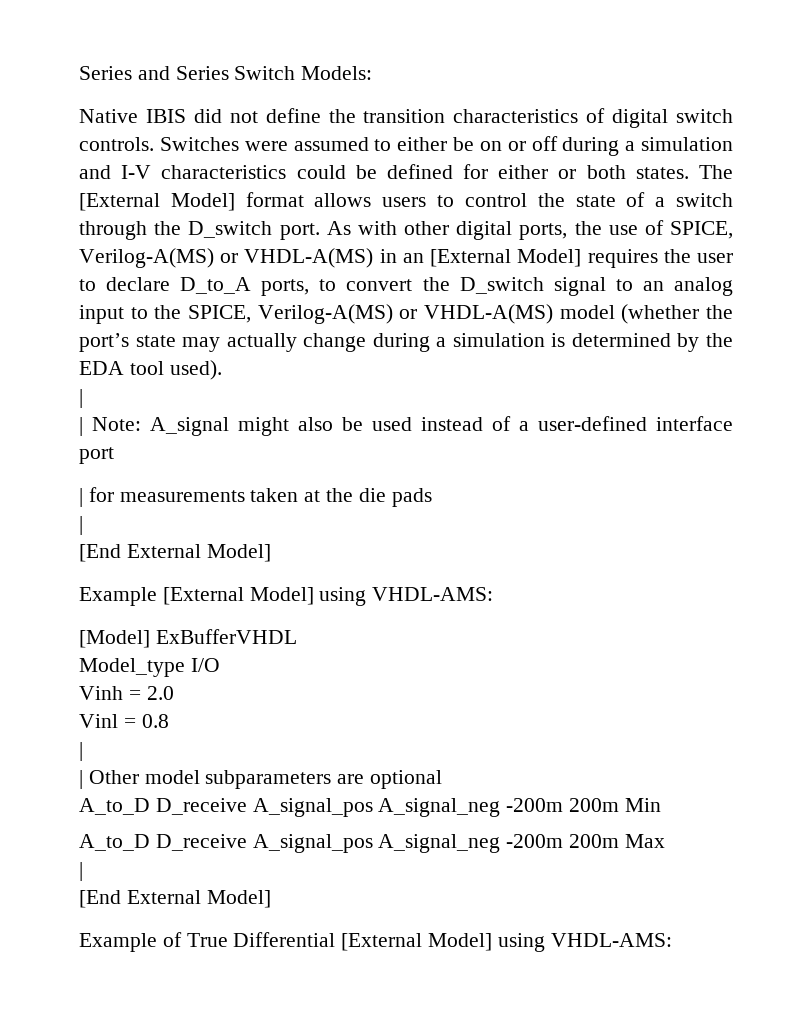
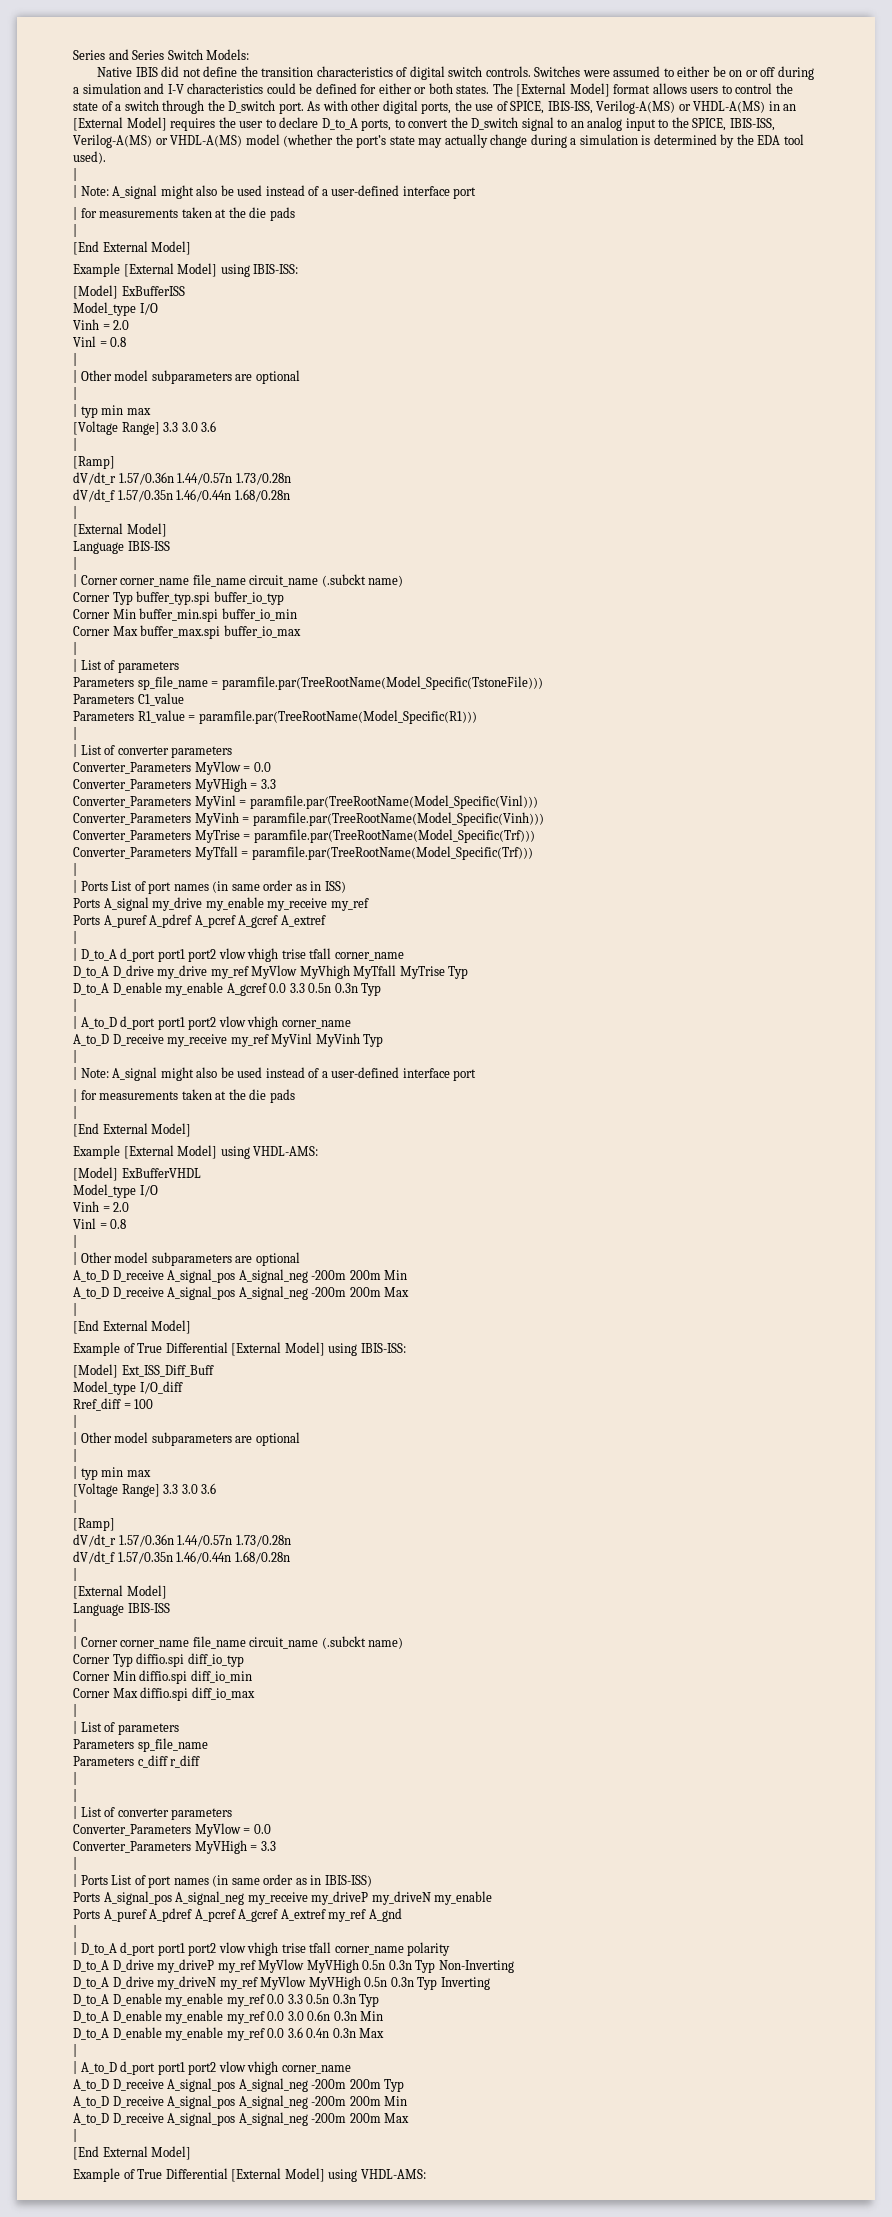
(733, 230) none -> [547,101,593,114] IBIS-ISS,
(251, 314) none -> [729,118,775,131] IBIS-ISS,
(271, 553) none -> [73,263,299,277] [73,285,185,299] [73,302,158,316] [73,319,130,330] [73,336,127,347] [73,353,77,366] [73,370,300,384] [73,387,77,400] [73,404,151,418] [73,421,217,435] [73,438,77,451] [73,456,115,469] [73,472,291,485] [73,489,290,502] [73,506,77,519] [73,523,167,537] [73,541,170,554] [73,557,77,570] [73,574,404,587] [73,591,284,605] [73,608,297,622] [73,625,301,639] [73,642,77,655] [73,659,179,673] [73,676,543,690] [73,693,184,706] [73,710,477,724] [73,727,77,740] [73,744,233,758] [73,761,271,775] [73,778,276,792] [73,795,538,809] [73,812,544,826] [73,829,535,843] [73,846,533,860] [73,863,77,876] [73,880,346,894] [73,897,369,911] [73,914,326,928] [73,931,77,944] [73,948,404,962] [73,965,469,979] [73,982,382,996] [73,999,77,1012] [73,1016,351,1030] [73,1033,384,1047] [73,1050,77,1063] [73,1067,477,1081] [73,1089,295,1103] [73,1106,77,1119] [73,1123,192,1137] // Example [External Model] using IBIS-ISS: // [Model] ExBufferISS // Model_type I/O // Vinh = 2.0 // Vinl = 0.8 // | // | Other model subparameters are optional // | // | typ min max // [Voltage Range] 3.3 3.0 3.6 // | // [Ramp] // dV/dt_r 1.57/0.36n 1.44/0.57n 1.73/0.28n // dV/dt_f 1.57/0.35n 1.46/0.44n 1.68/0.28n // | // [External Model] // Language IBIS-ISS // | // | Corner corner_name file_name circuit_name (.subckt name) // Corner Typ buffer_typ.spi buffer_io_typ // Corner Min buffer_min.spi buffer_io_min // Corner Max buffer_max.spi buffer_io_max // | // | List of parameters // Parameters sp_file_name = paramfile.par(TreeRootName(Model_Specific(TstoneFile))) // Parameters C1_value // Parameters R1_value = paramfile.par(TreeRootName(Model_Specific(R1))) // | // | List of converter parameters // Converter_Parameters MyVlow = 0.0 // Converter_Parameters MyVHigh = 3.3 // Converter_Parameters MyVinl = paramfile.par(TreeRootName(Model_Specific(Vinl))) // Converter_Parameters MyVinh = paramfile.par(TreeRootName(Model_Specific(Vinh))) // Converter_Parameters MyTrise = paramfile.par(TreeRootName(Model_Specific(Trf))) // Converter_Parameters MyTfall = paramfile.par(TreeRootName(Model_Specific(Trf))) // | // | Ports List of port names (in same order as in ISS) // Ports A_signal my_drive my_enable my_receive my_ref // Ports A_puref A_pdref A_pcref A_gcref A_extref // | // | D_to_A d_port port1 port2 vlow vhigh trise tfall corner_name // D_to_A D_drive my_drive my_ref MyVlow MyVhigh MyTfall MyTrise Typ // D_to_A D_enable my_enable A_gcref 0.0 3.3 0.5n 0.3n Typ // | // | A_to_D d_port port1 port2 vlow vhigh corner_name // A_to_D D_receive my_receive my_ref MyVinl MyVinh Typ // | // | Note: A_signal might also be used instead of a user-defined interface port // | for measurements taken at the die pads // | // [End External Model]
(271, 899) none -> [73,1342,406,1356] [73,1364,214,1378] [73,1381,183,1395] [73,1398,154,1411] [73,1415,77,1428] [73,1432,300,1446] [73,1449,77,1462] [73,1466,151,1480] [73,1483,217,1497] [73,1500,77,1513] [73,1518,115,1531] [73,1534,291,1547] [73,1551,290,1564] [73,1568,77,1581] [73,1585,167,1599] [73,1603,170,1616] [73,1619,77,1632] [73,1636,404,1649] [73,1653,244,1667] [73,1670,252,1684] [73,1687,255,1701] [73,1704,77,1717] [73,1721,179,1735] [73,1738,208,1752] [73,1755,201,1768] [73,1772,77,1785] [73,1789,77,1802] [73,1806,233,1820] [73,1823,271,1837] [73,1840,276,1854] [73,1857,77,1870] [73,1874,372,1888] [73,1891,493,1905] [73,1908,402,1922] [73,1925,77,1938] [73,1942,451,1956] [73,1959,514,1973] [73,1976,490,1990] [73,1993,380,2007] [73,2010,384,2024] [73,2027,385,2041] [73,2044,77,2057] [73,2061,351,2075] [73,2078,405,2092] [73,2095,408,2109] [73,2112,410,2126] [73,2129,77,2142] [73,2146,192,2160] // Example of True Differential [External Model] using IBIS-ISS: // [Model] Ext_ISS_Diff_Buff // Model_type I/O_diff // Rref_diff = 100 // | // | Other model subparameters are optional // | // | typ min max // [Voltage Range] 3.3 3.0 3.6 // | // [Ramp] // dV/dt_r 1.57/0.36n 1.44/0.57n 1.73/0.28n // dV/dt_f 1.57/0.35n 1.46/0.44n 1.68/0.28n // | // [External Model] // Language IBIS-ISS // | // | Corner corner_name file_name circuit_name (.subckt name) // Corner Typ diffio.spi diff_io_typ // Corner Min diffio.spi diff_io_min // Corner Max diffio.spi diff_io_max // | // | List of parameters // Parameters sp_file_name // Parameters c_diff r_diff // | // | // | List of converter parameters // Converter_Parameters MyVlow = 0.0 // Converter_Parameters MyVHigh = 3.3 // | // | Ports List of port names (in same order as in IBIS-ISS) // Ports A_signal_pos A_signal_neg my_receive my_driveP my_driveN my_enable // Ports A_puref A_pdref A_pcref A_gcref A_extref my_ref A_gnd // | // | D_to_A d_port port1 port2 vlow vhigh trise tfall corner_name polarity // D_to_A D_drive my_driveP my_ref MyVlow MyVHigh 0.5n 0.3n Typ Non-Inverting // D_to_A D_drive my_driveN my_ref MyVlow MyVHigh 0.5n 0.3n Typ Inverting // D_to_A D_enable my_enable my_ref 0.0 3.3 0.5n 0.3n Typ // D_to_A D_enable my_enable my_ref 0.0 3.0 0.6n 0.3n Min // D_to_A D_enable my_enable my_ref 0.0 3.6 0.4n 0.3n Max // | // | A_to_D d_port port1 port2 vlow vhigh corner_name // A_to_D D_receive A_signal_pos A_signal_neg -200m 200m Typ // A_to_D D_receive A_signal_pos A_signal_neg -200m 200m Min // A_to_D D_receive A_signal_pos A_signal_neg -200m 200m Max // | // [End External Model]

